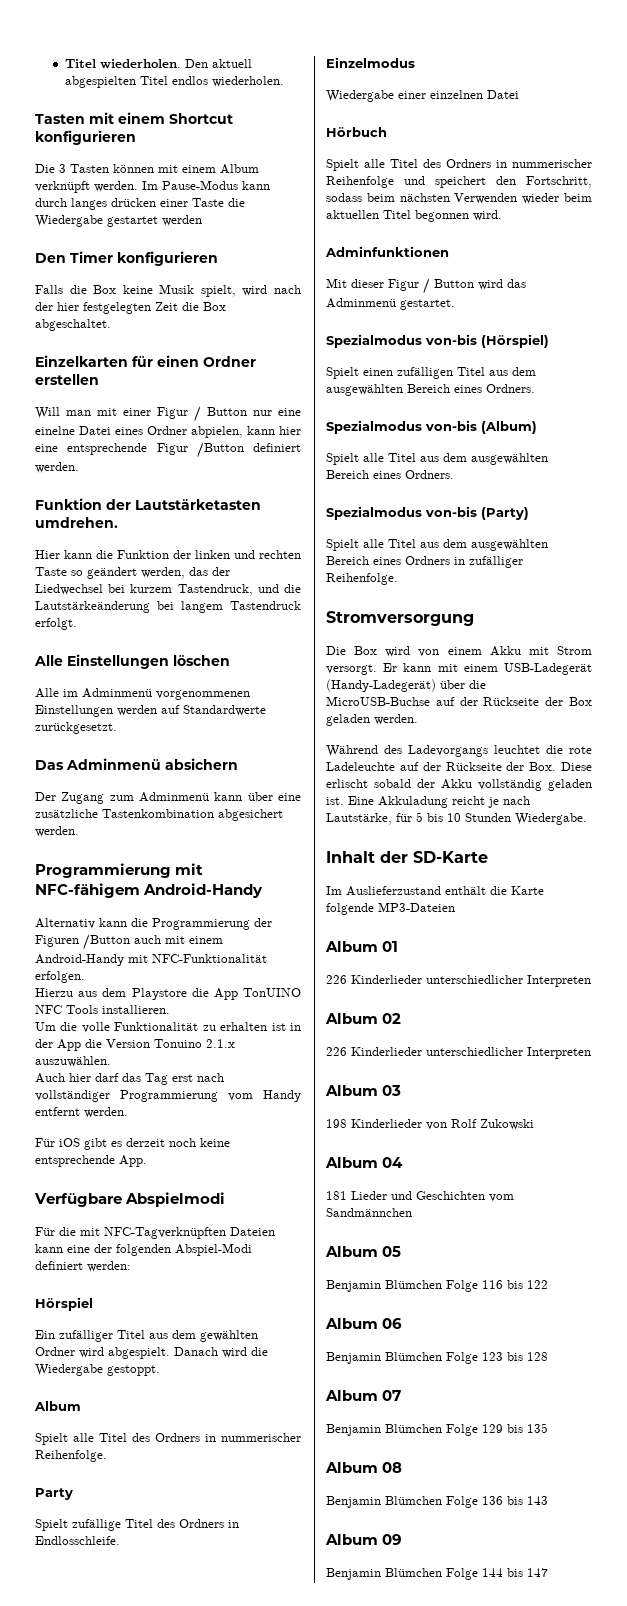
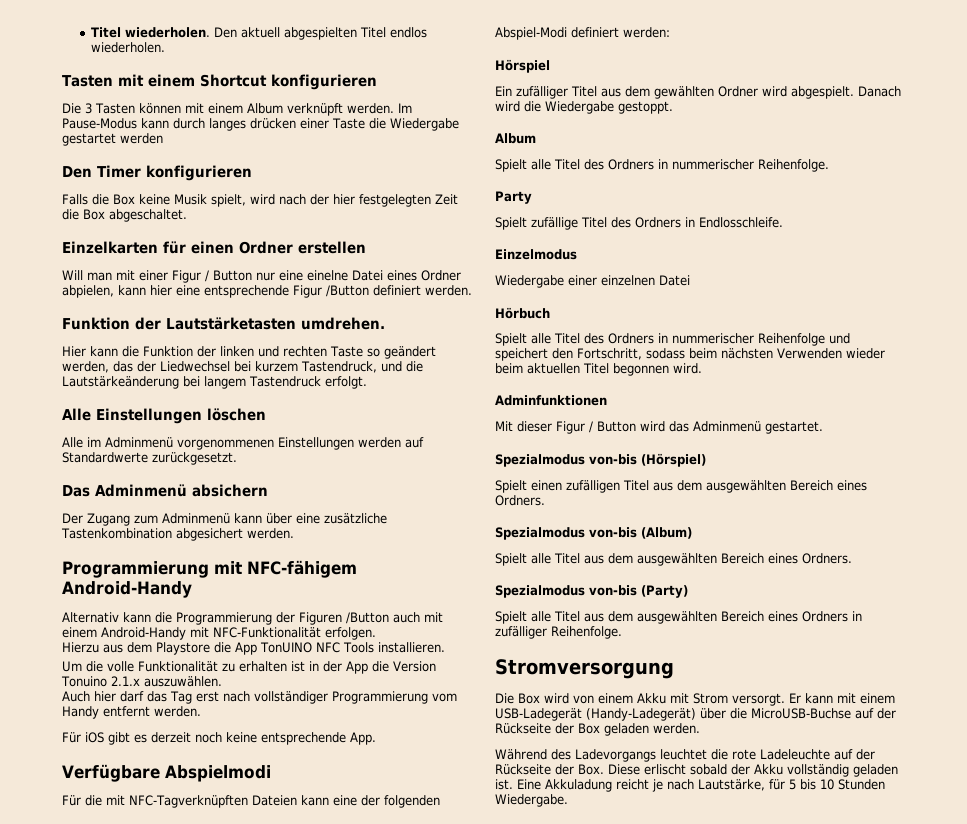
[326,851,488,863] [326,886,544,896] [326,902,455,915] [325,941,399,952] [326,975,591,987] [325,1013,402,1024] [326,1047,591,1059] [325,1085,402,1096] [326,1119,534,1130] [325,1157,404,1168] [326,1191,514,1202] [326,1208,412,1217] [325,1246,402,1257] [326,1280,548,1292] [325,1318,403,1329] [326,1352,548,1364] [325,1390,402,1401] [326,1423,548,1436] [325,1462,403,1473] [326,1496,548,1508] [325,1534,403,1545] [326,1568,548,1580] // Inhalt der SD-Karte // Im Auslieferzustand enthält die Karte folgende MP3-Dateien // Album 01 // 226 Kinderlieder unterschiedlicher Interpreten // Album 02 // 226 Kinderlieder unterschiedlicher Interpreten // Album 03 // 198 Kinderlieder von Rolf Zukowski // Album 04 // 181 Lieder und Geschichten vom Sandmännchen // Album 05 // Benjamin Blümchen Folge 116 bis 122 // Album 06 // Benjamin Blümchen Folge 123 bis 128 // Album 07 // Benjamin Blümchen Folge 129 bis 135 // Album 08 // Benjamin Blümchen Folge 136 bis 143 // Album 09 // Benjamin Blümchen Folge 144 bis 147 -> (568, 800) none

